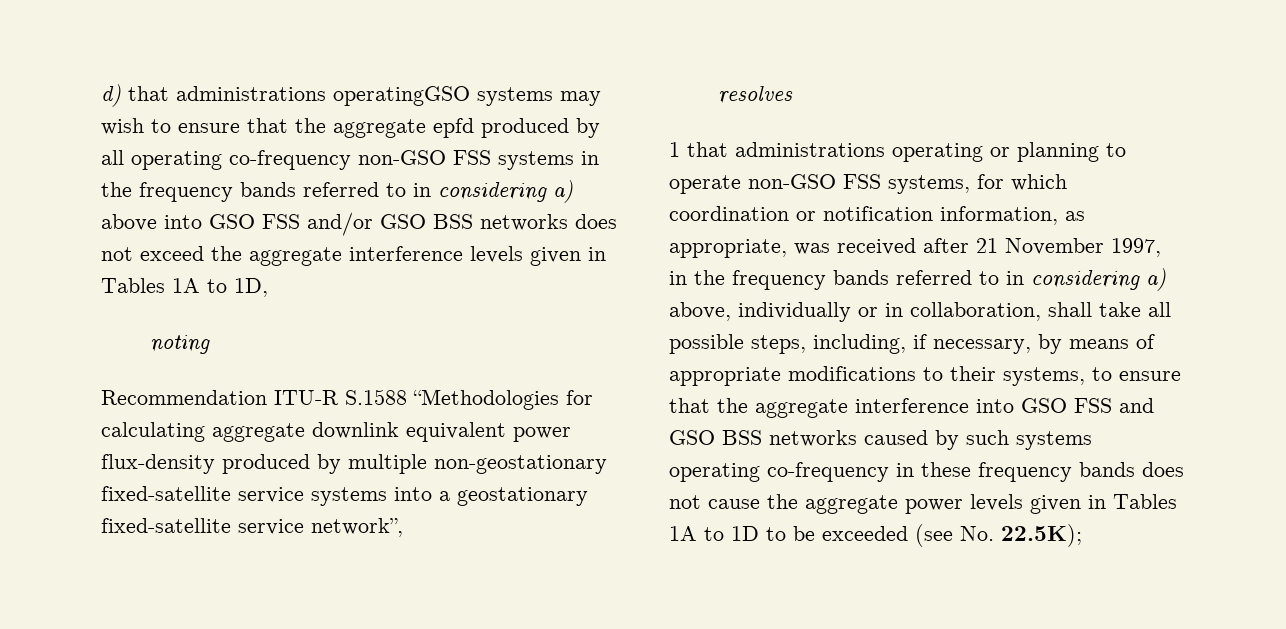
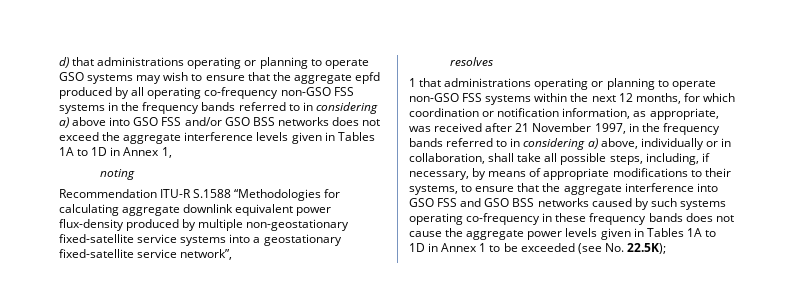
[333,86,470,106] operatingGSO -> [187,57,369,69] [59,72,84,81] operating or planning to operate GSO
[234,278,268,297] 1D, -> [91,147,172,158] 1D in Annex 1,
[888,175,970,194] systems, -> [485,93,681,105] systems within the next 12 months,
(759, 533) none -> [428,243,487,252] in Annex 1

